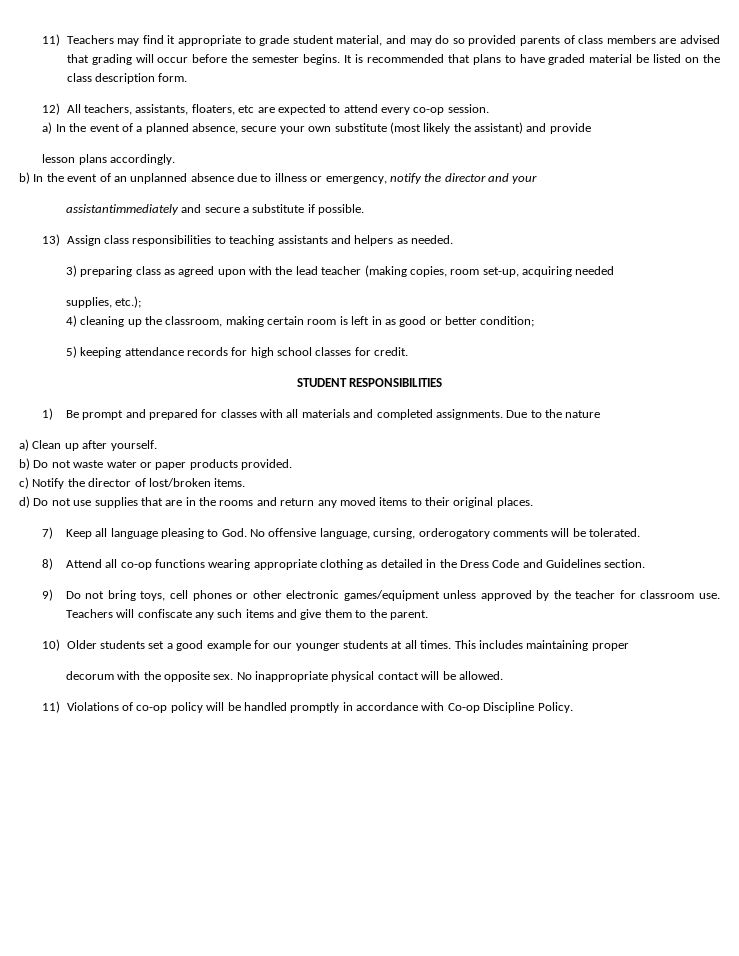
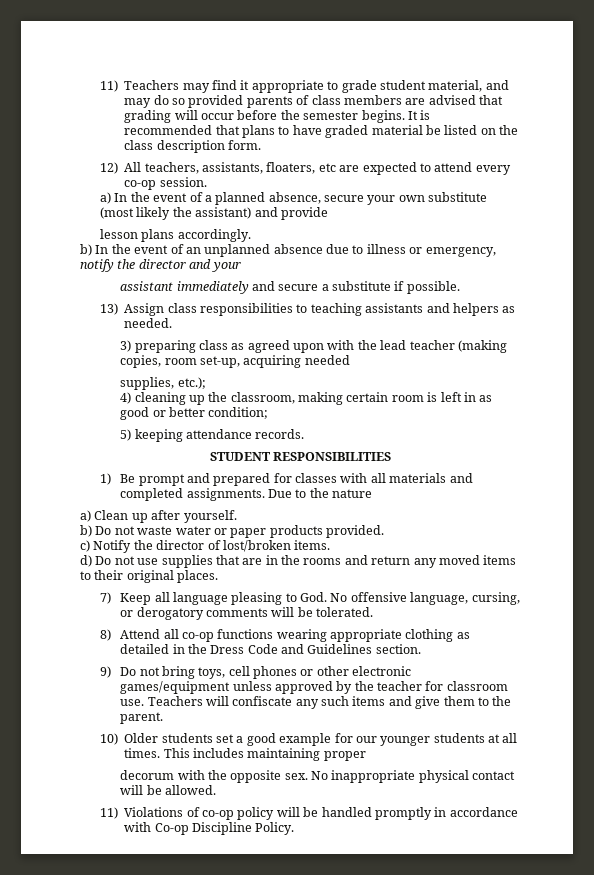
[65,204,179,215] assistantimmediately -> [120,281,249,294] assistant immediately
[186,347,409,358] records for high school classes for credit. -> [255,429,305,439] records.
[418,528,490,539] orderogatory -> [120,607,204,620] or derogatory

